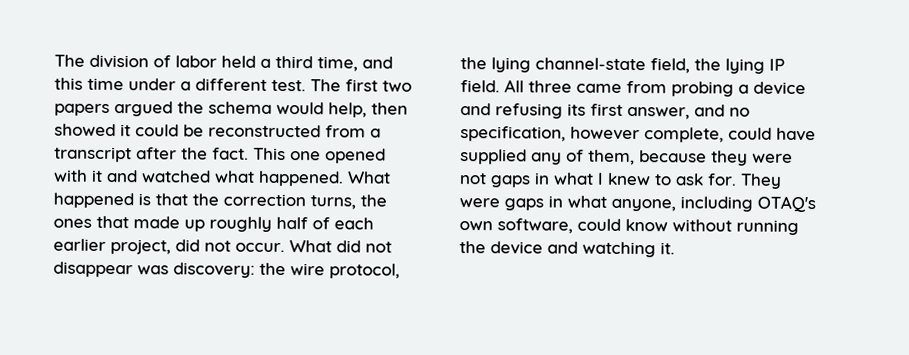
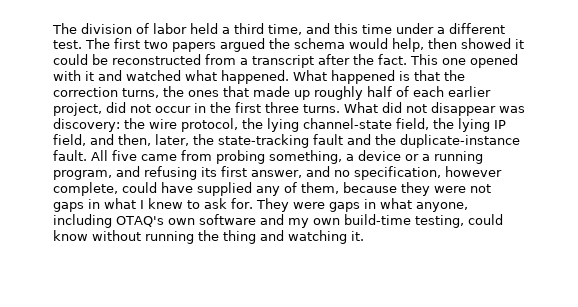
[235,242,285,253] occur. -> [155,102,340,113] occur in the first three turns.
[460,79,572,93] field. All three -> [53,134,520,148] [53,150,137,161] field, and then, later, the state-tracking fault and the duplicate-instance fault. All five
(734, 89) none -> [269,150,342,164] something,
(806, 88) none -> [405,151,483,164] [53,170,112,180] or a running program,
[497,218,573,234] software, -> [199,214,464,228] software and my own build-time testing,
[490,241,543,255] device -> [223,230,256,244] thing

